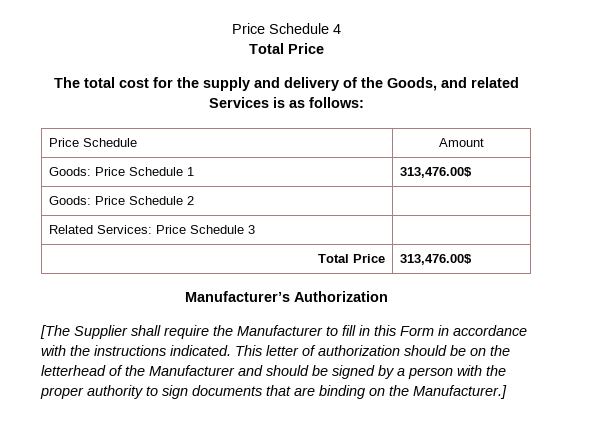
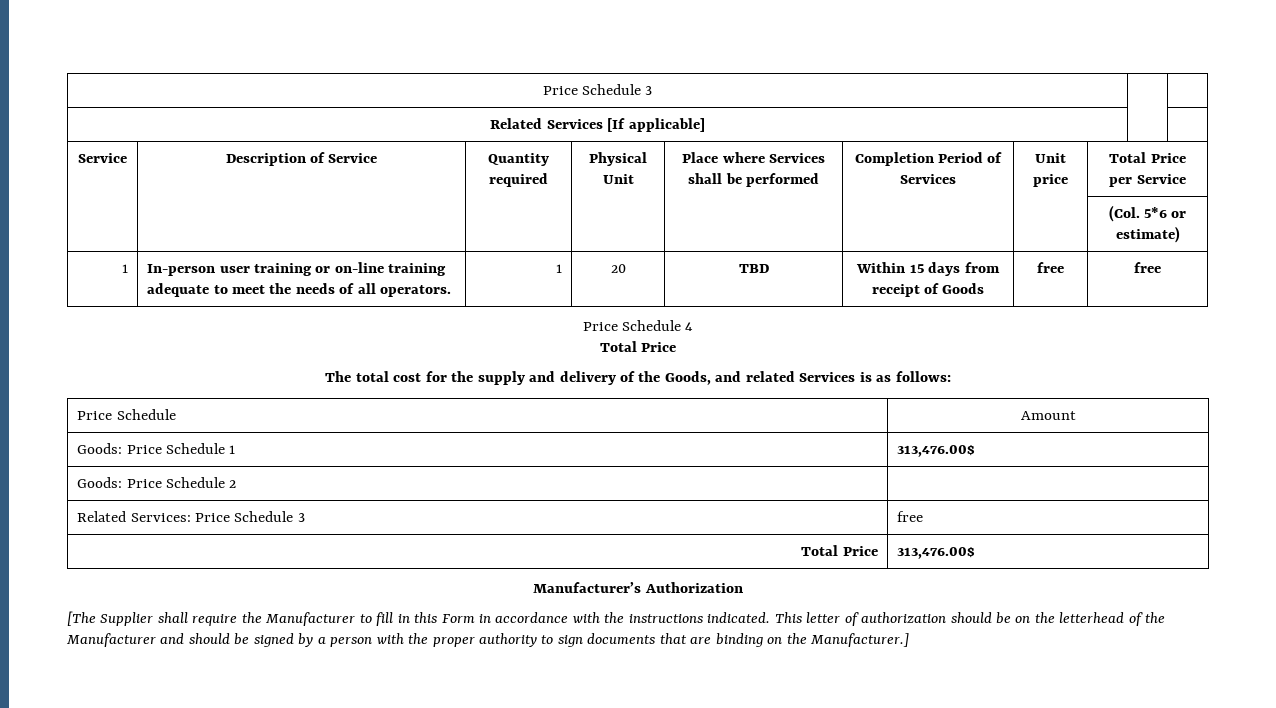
[231,23,329,34] Price Schedule -> [542,84,653,95] [490,118,705,132] [78,153,127,163] [225,152,378,166] [488,153,549,166] [489,173,548,187] [589,152,647,166] [602,174,634,184] [682,152,825,163] [688,173,819,187] [854,152,1003,166] [900,174,956,184] [1035,153,1066,163] [1033,174,1068,187] [1109,152,1186,163] [1109,174,1186,187] [1108,205,1187,222] [1115,226,1180,243] [121,264,128,273] [147,262,447,276] [147,283,452,297] [555,264,562,273] [610,264,626,273] [738,264,769,273] [856,262,1000,276] [871,283,985,297] [1037,262,1064,273] [1134,262,1161,273] [582,320,681,331] Price Schedule 3 | | // Related Services [If applicable] | | // Service | Description of Service | Quantity required | Physical Unit | Place where Services shall be performed | Completion Period of Services | Unit price | Total Price per Service // | | | | | | | (Col. 5*6 or estimate) // 1 | In-person user training or on-line training adequate to meet the needs of all operators. | 1 | 20 | TBD | Within 15 days from receipt of Goods | free | free // Price Schedule
(256, 229) none -> [897,511,924,522] free

